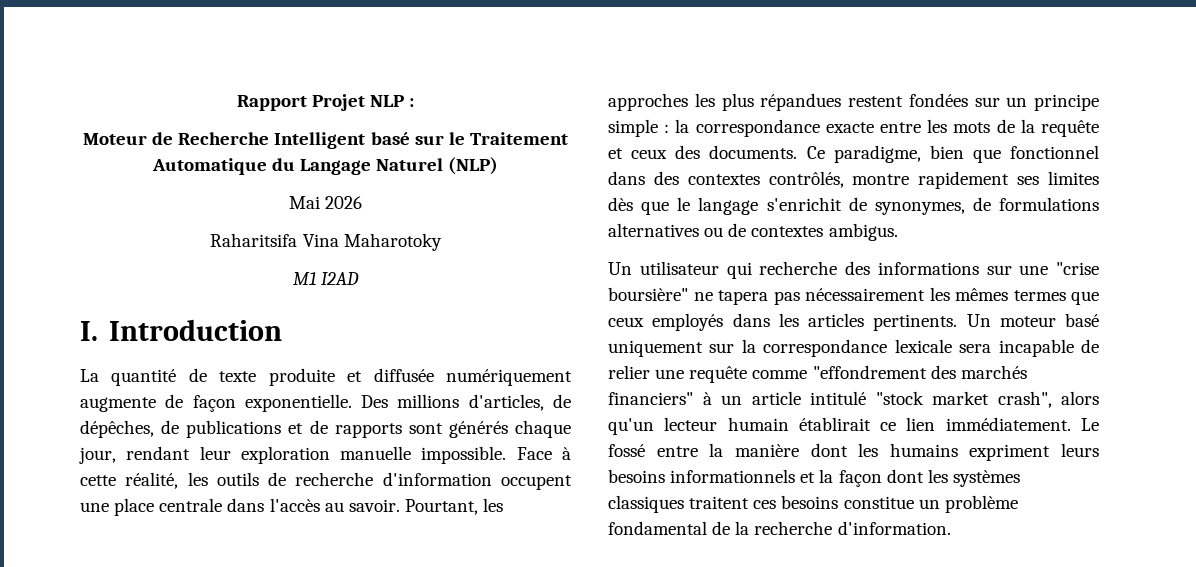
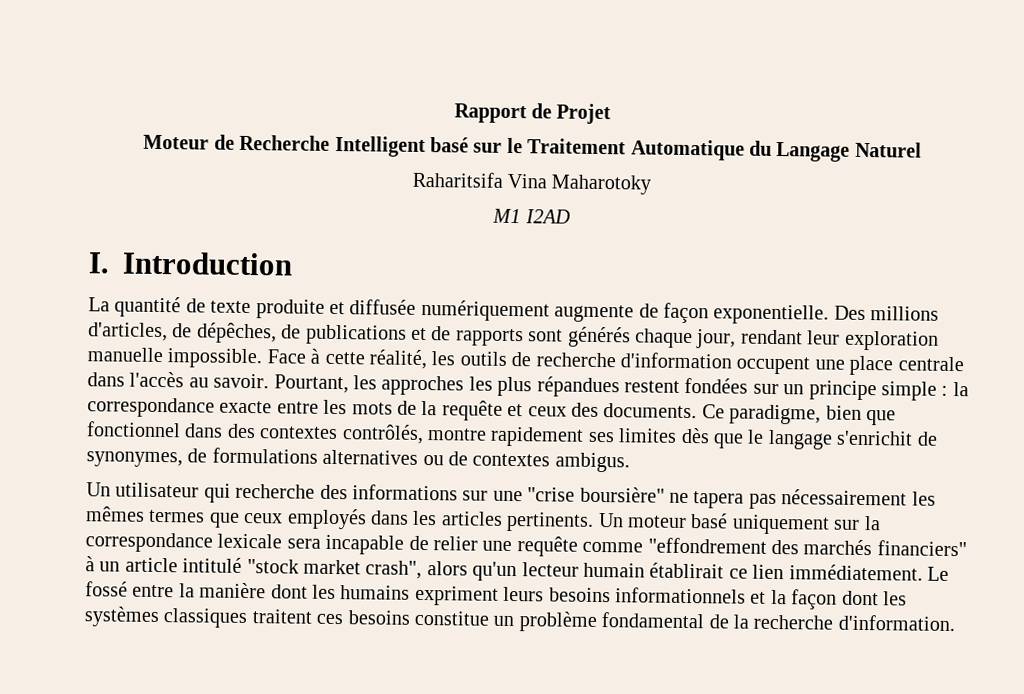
(307, 103) none -> [531,103,552,119] de
[370,95,415,107] NLP : -> (612, 114) none
[448,157,499,175] [288,196,363,209] (NLP) // Mai 2026 -> (922, 149) none

